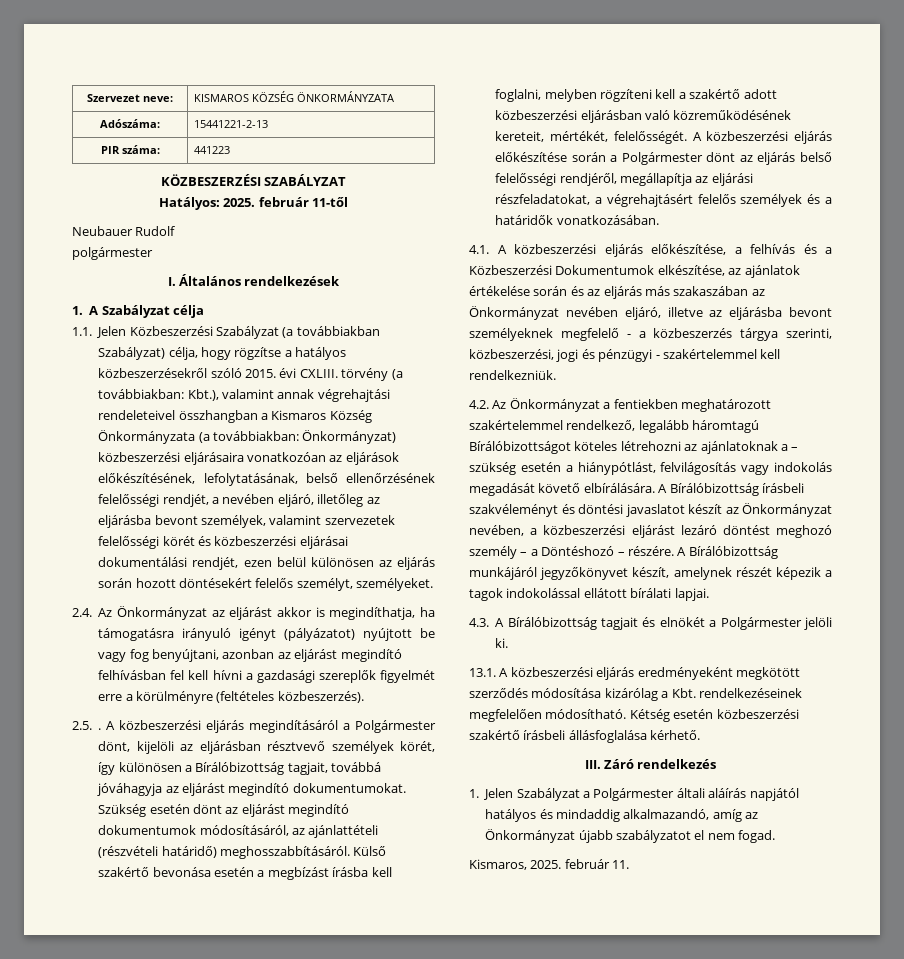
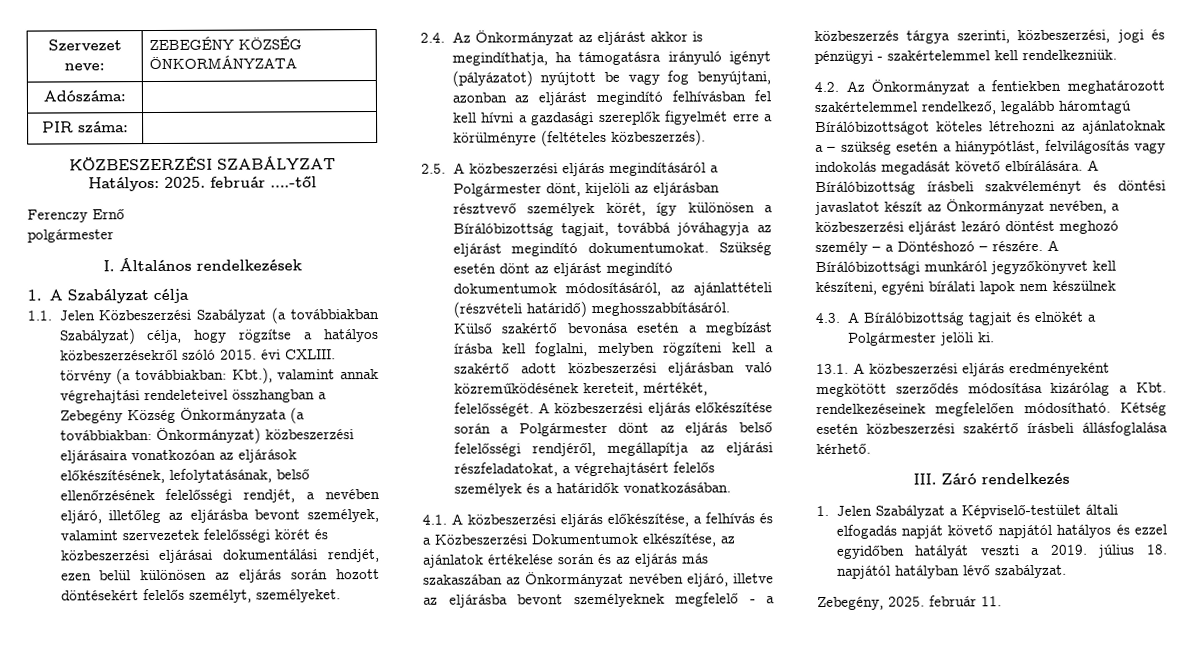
[193,94,249,102] KISMAROS -> [149,36,235,51] ZEBEGÉNY
[193,120,268,128] 15441221-2-13 -> (126, 96) none
[193,146,230,154] 441223 -> (129, 127) none
[312,197,349,207] [72,226,176,236] 11-től // Neubauer Rudolf -> [270,176,317,188] [27,209,125,223] ….-től // Ferenczy Ernő
[271,410,327,420] Kismaros -> [59,410,123,424] Zebegény
[98,728,102,730] . -> (446, 168) none
[688,546,778,559] [469,567,832,580] [469,588,709,601] Bírálóbizottság munkájáról jegyzőkönyvet készít, amelynek részét képezik a tagok indokolással ellátott bírálati lapjai. -> [815,260,1116,276] [815,280,1116,296] Bírálóbizottsági munkáról jegyzőkönyvet kell készíteni, egyéni bírálati lapok nem készülnek
[593,788,799,801] [485,809,759,822] [485,829,776,843] [469,859,527,870] Polgármester általi aláírás napjától hatályos és mindaddig alkalmazandó, amíg az Önkormányzat újabb szabályzatot el nem fogad. // Kismaros, -> [960,504,1118,519] [835,524,1167,539] [835,544,1168,559] [836,564,1067,579] [817,596,884,611] Képviselő-testület általi elfogadás napját követő napjától hatályos és ezzel egyidőben hatályát veszti a 2019. július 18. napjától hatályban lévő szabályzat. // Zebegény,

